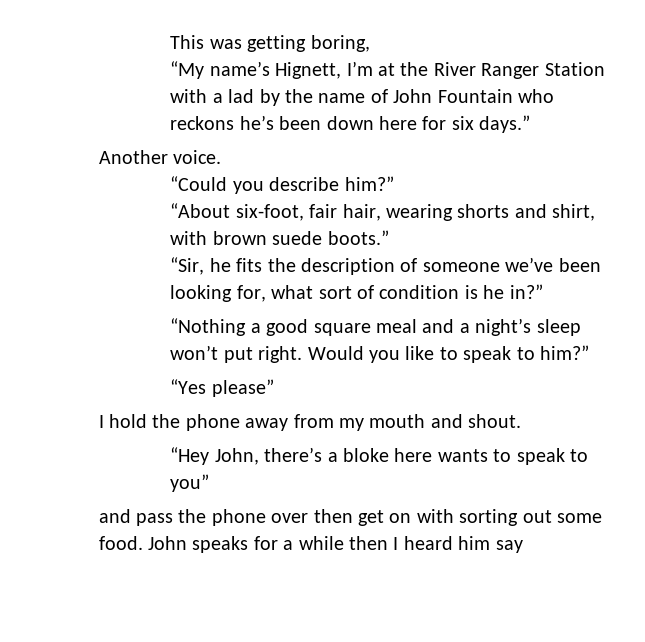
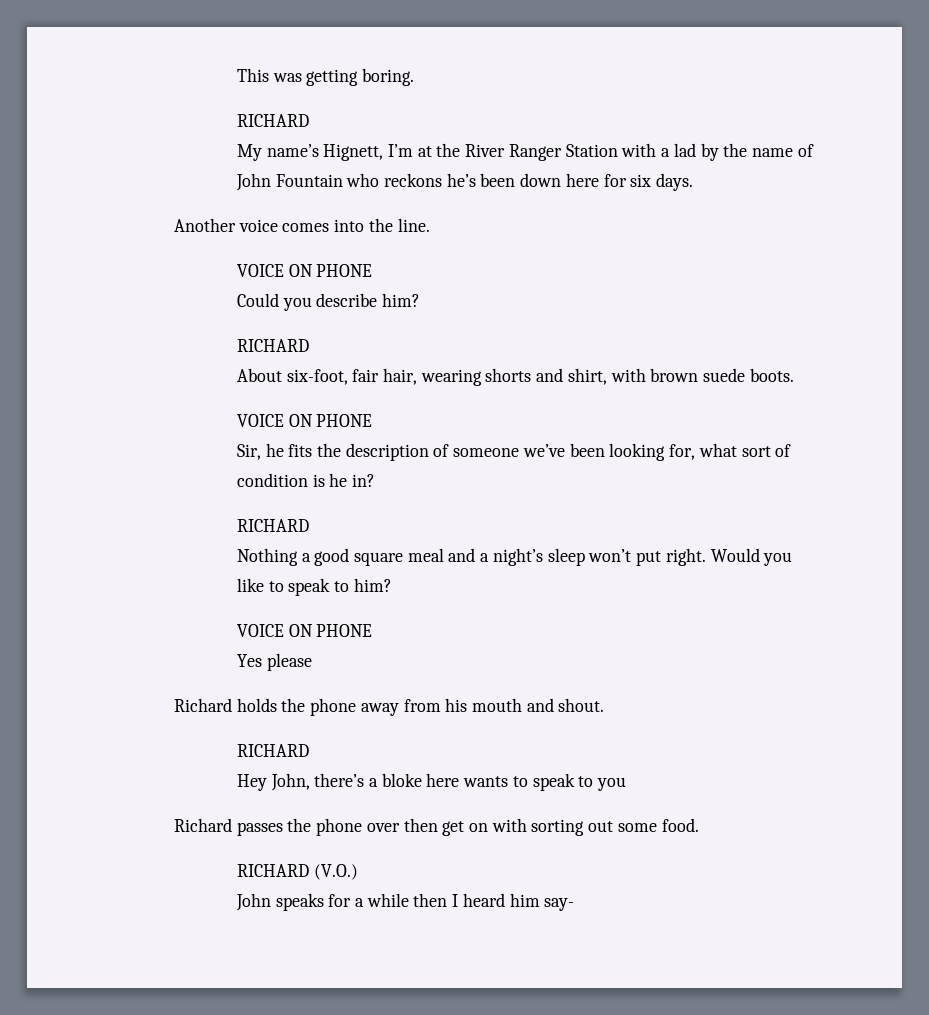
[310,35,370,52] [170,61,205,79] boring, // “My -> [361,68,414,86] [236,114,309,127] [236,144,262,161] boring. // RICHARD // My
[479,115,531,133] days.” -> [656,173,694,191] days.
[173,150,222,164] [170,176,394,194] [170,203,231,218] voice. // “Could you describe him?” // “About -> [238,218,430,232] [236,264,373,277] [236,293,420,311] [236,339,309,352] [236,368,282,382] voice comes into the line. // VOICE ON PHONE // Could you describe him? // RICHARD // About
[327,230,389,245] [170,257,205,275] boots.” // “Sir, -> [749,368,794,382] [236,414,373,427] [236,444,261,460] boots. // VOICE ON PHONE // Sir,
[509,284,543,299] [170,318,247,336] in?” // “Nothing -> [351,474,375,487] [236,519,309,532] [236,548,298,566] in? // RICHARD // Nothing
[539,345,589,360] [170,379,274,397] [98,414,148,428] him?” // “Yes please” // I hold -> [353,578,392,592] [236,624,373,637] [236,653,312,671] [173,698,277,712] him? // VOICE ON PHONE // Yes please // Richard holds
[339,418,365,431] my -> [445,698,468,712] his
[170,447,210,465] “Hey -> [236,744,309,757] [236,774,267,791] RICHARD // Hey
[170,474,210,492] [98,509,174,526] you” // and pass -> [597,777,627,791] [173,818,283,836] you // Richard passes
(143, 543) none -> [236,864,358,880] // RICHARD (V.O.) //
[495,540,523,553] say -> [544,898,575,911] say-

